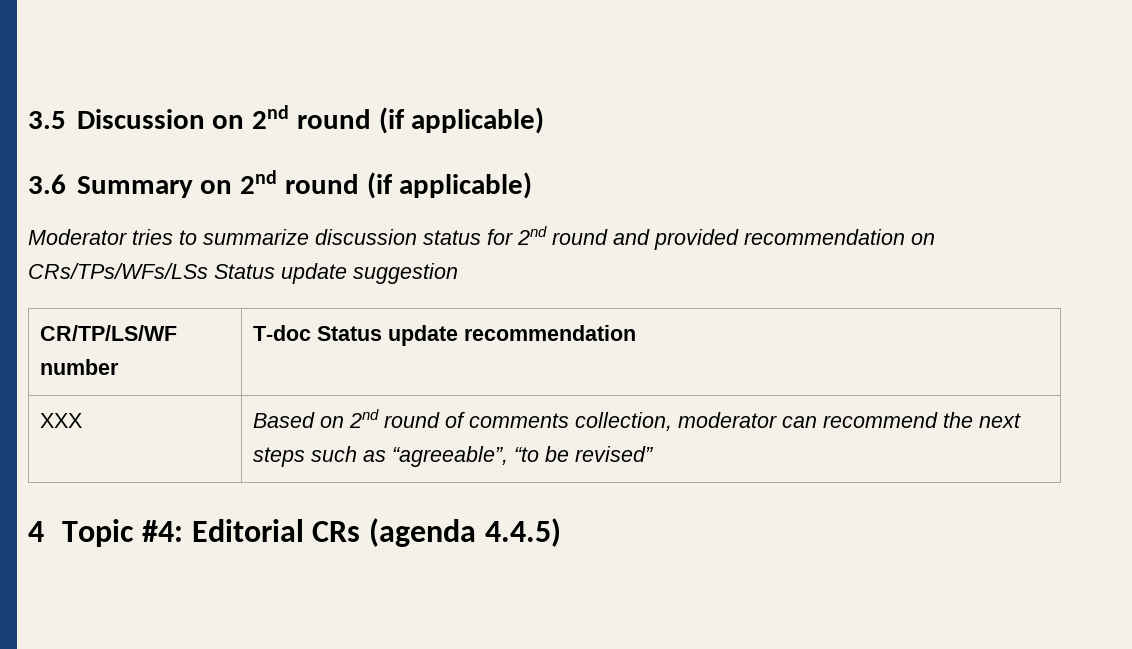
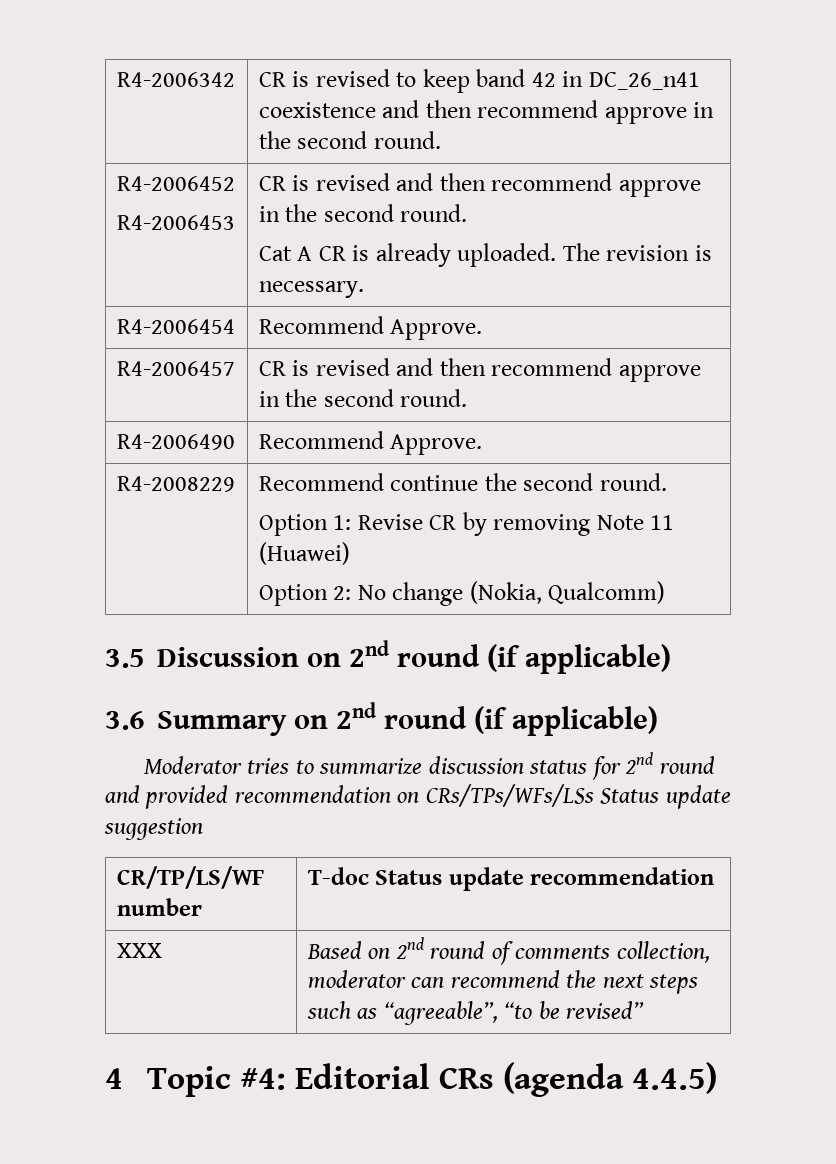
(28, 120) none -> [116,72,235,87] [258,69,700,93] [258,100,715,124] [258,131,441,149] [116,176,235,191] [116,215,235,230] [258,173,701,197] [258,204,468,222] [258,243,712,267] [258,281,364,298] [116,319,235,334] [258,316,483,340] [116,361,235,376] [258,358,701,382] [258,389,468,407] [116,434,235,450] [258,431,483,455] [116,476,235,492] [258,473,667,491] [258,512,675,536] [258,542,350,565] [258,581,666,606] R4-2006342 | CR is revised to keep band 42 in DC_26_n41 coexistence and then recommend approve in the second round. // R4-2006452 // R4-2006453 | CR is revised and then recommend approve in the second round. // Cat A CR is already uploaded. The revision is necessary. // R4-2006454 | Recommend Approve. // R4-2006457 | CR is revised and then recommend approve in the second round. // R4-2006490 | Recommend Approve. // R4-2008229 | Recommend continue the second round. // Option 1: Revise CR by removing Note 11 (Huawei) // Option 2: No change (Nokia, Qualcomm) //

